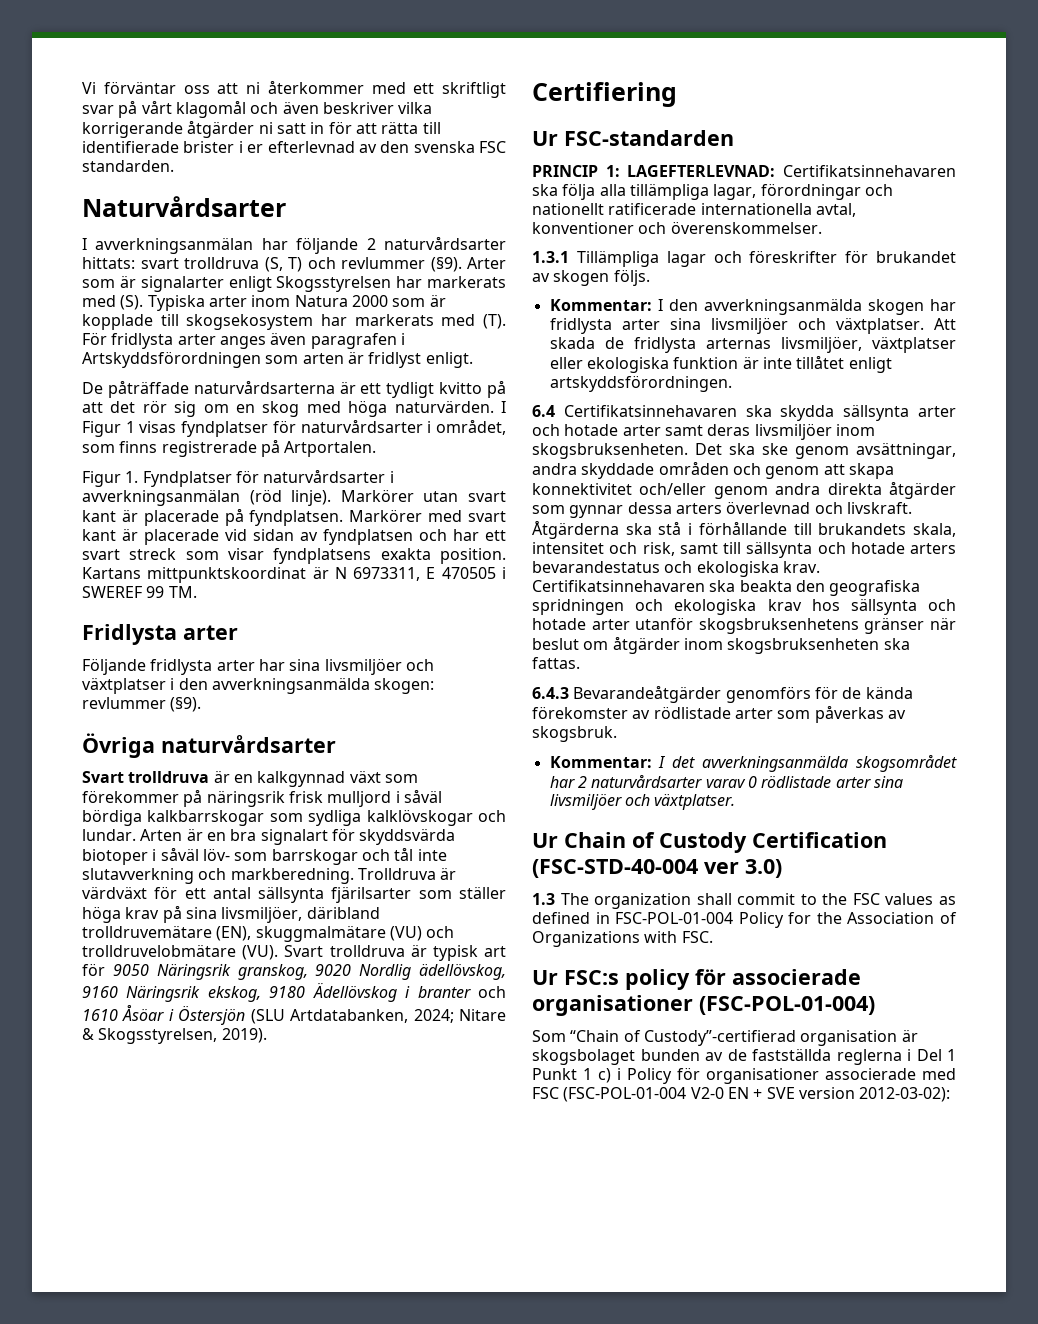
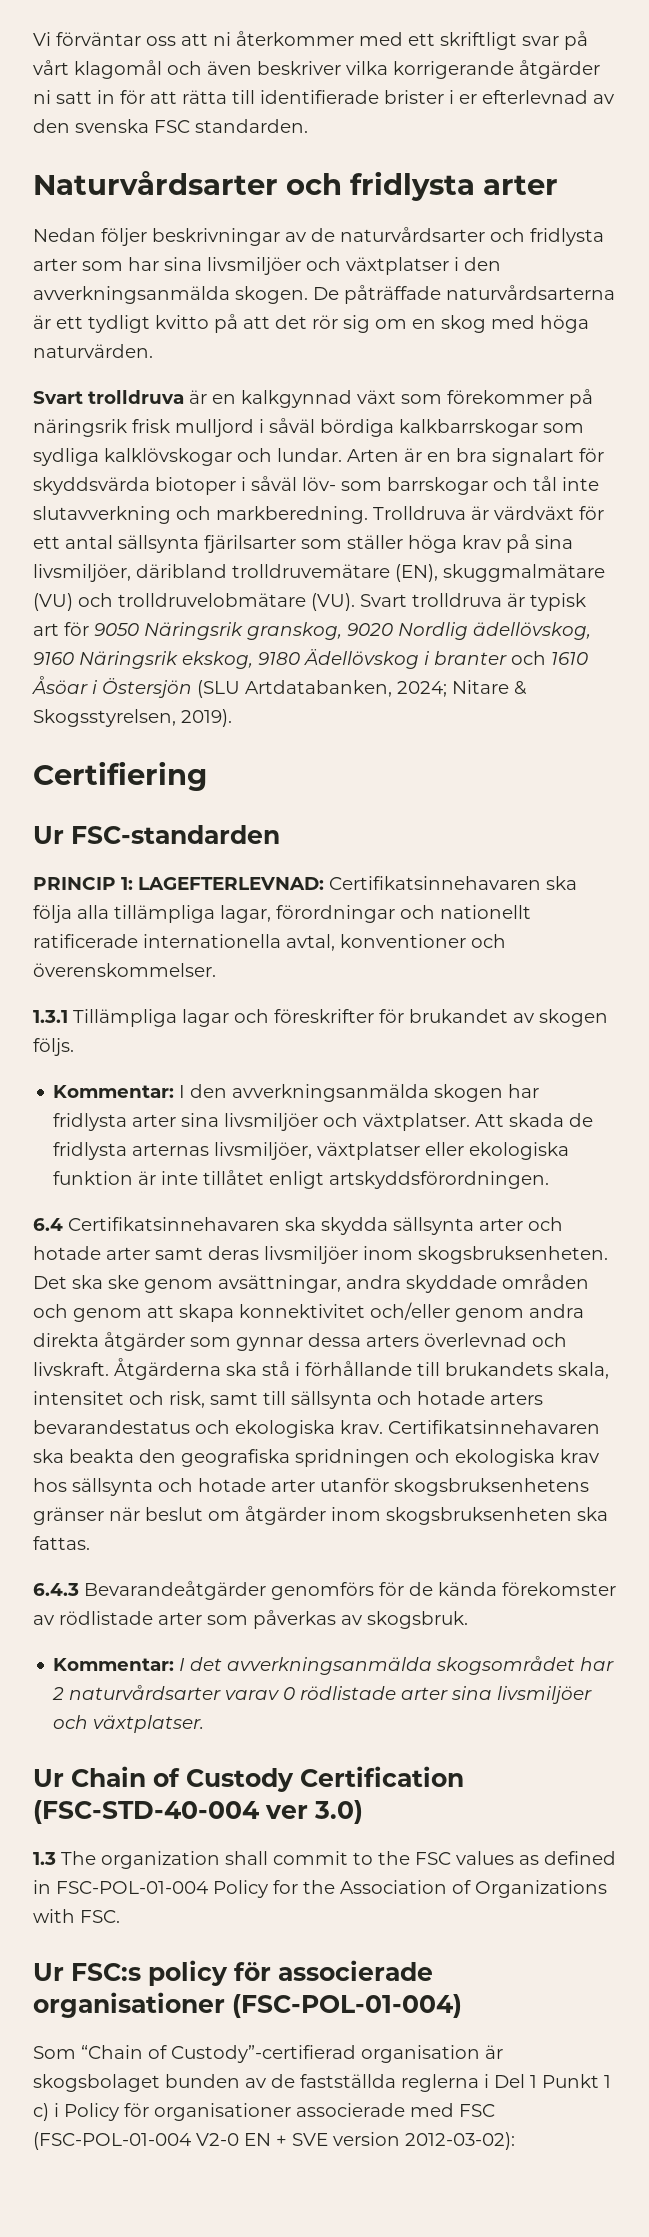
[82,236,507,254] [82,257,506,272] [82,275,506,292] [82,294,446,311] [82,314,507,330] [82,332,405,349] [82,351,473,368] // I avverkningsanmälan har följande 2 naturvårdsarter hittats: svart trolldruva (S, T) och revlummer (§9). Arter som är signalarter enligt Skogsstyrelsen har markerats med (S). Typiska arter inom Natura 2000 som är kopplade till skogsekosystem har markerats med (T). För fridlysta arter anges även paragrafen i Artskyddsförordningen som arten är fridlyst enligt. // -> [286,171,558,201] [33,227,604,246] [33,257,501,275] [33,286,308,304] och fridlysta arter // Nedan följer beskrivningar av de naturvårdsarter och fridlysta arter som har sina livsmiljöer och växtplatser i den avverkningsanmälda skogen.
[501,401,506,413] [82,419,506,437] [82,439,377,457] [82,469,394,487] [82,489,507,506] [82,508,506,526] [82,528,506,545] [82,548,506,564] [82,566,506,583] [82,586,197,598] [82,624,238,645] [82,658,434,675] [82,677,435,694] [82,697,202,712] [82,733,336,758] I Figur 1 visas fyndplatser för naturvårdsarter i området, som finns registrerade på Artportalen. // Figur 1. Fyndplatser för naturvårdsarter i avverkningsanmälan (röd linje). Markörer utan svart kant är placerade på fyndplatsen. Markörer med svart kant är placerade vid sidan av fyndplatsen och har ett svart streck som visar fyndplatsens exakta position. Kartans mittpunktskoordinat är N 6973311, E 470505 i SWEREF 99 TM. // Fridlysta arter // Följande fridlysta arter har sina livsmiljöer och växtplatser i den avverkningsanmälda skogen: revlummer (§9). // Övriga naturvårdsarter -> (153, 351) none

